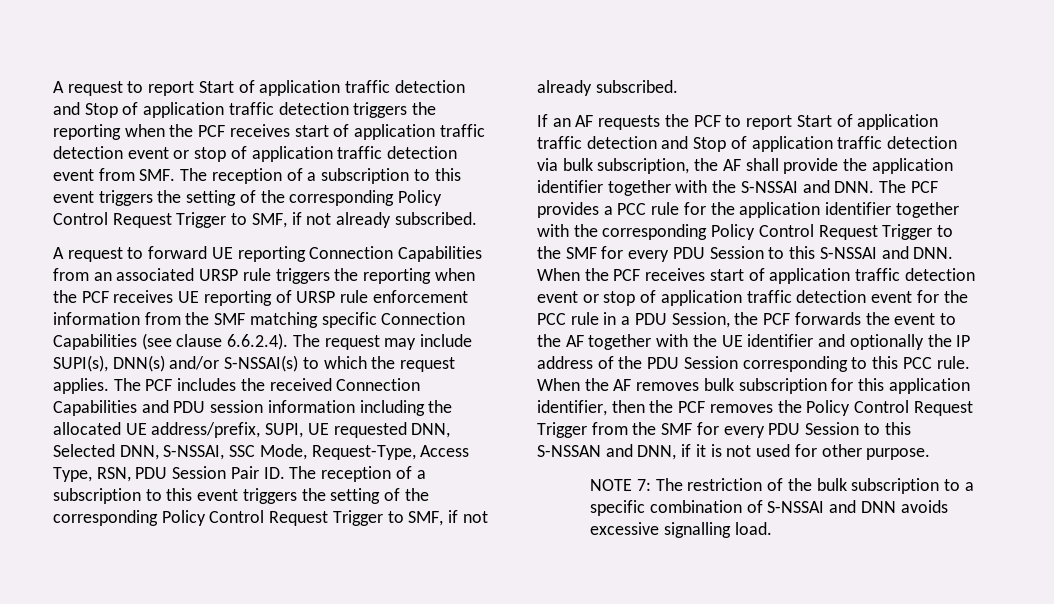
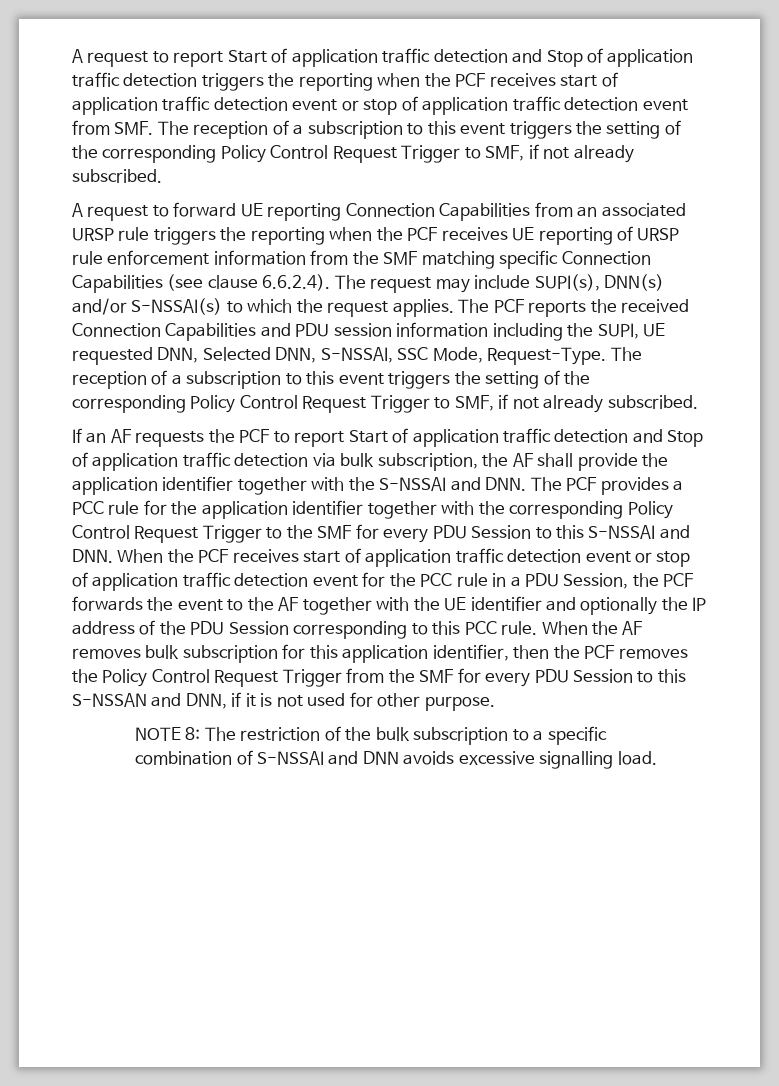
[177,378,237,391] includes -> [528,301,587,317] reports
[53,422,261,438] allocated UE address/prefix, -> (594, 330) none
[311,445,470,460] [53,466,285,482] Request-Type, Access Type, RSN, PDU Session Pair ID. -> [487,347,607,365] Request-Type.
[636,479,651,491] 7: -> [185,727,201,740] 8:

